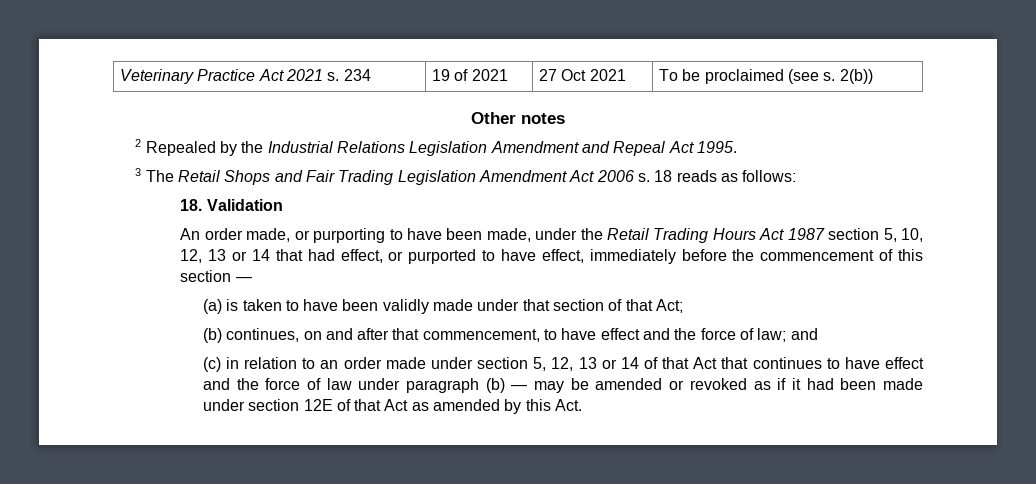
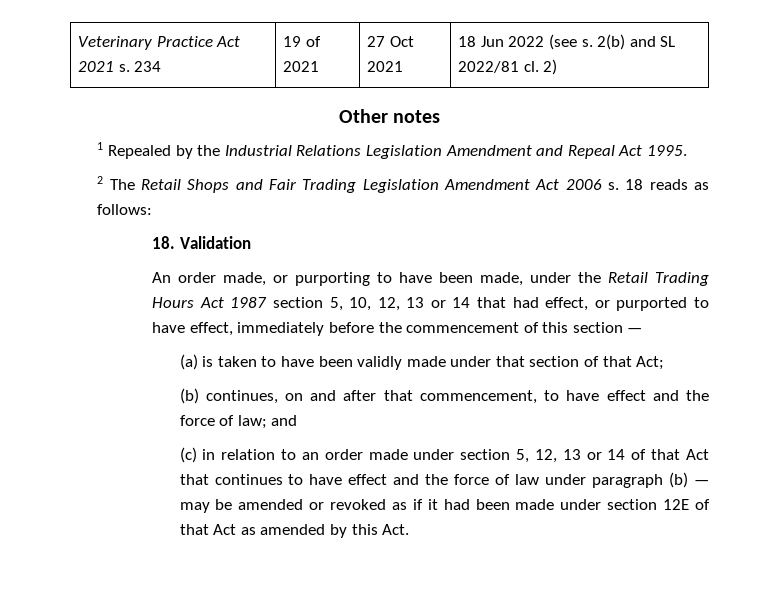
[659,69,873,84] To be proclaimed (see s. 2(b)) -> [458,34,676,50] [458,59,558,75] 18 Jun 2022 (see s. 2(b) and SL 2022/81 cl. 2)
[135,139,142,147] 2 -> [97,142,104,150] 1
[135,168,142,176] 3 -> [97,176,104,184] 2

